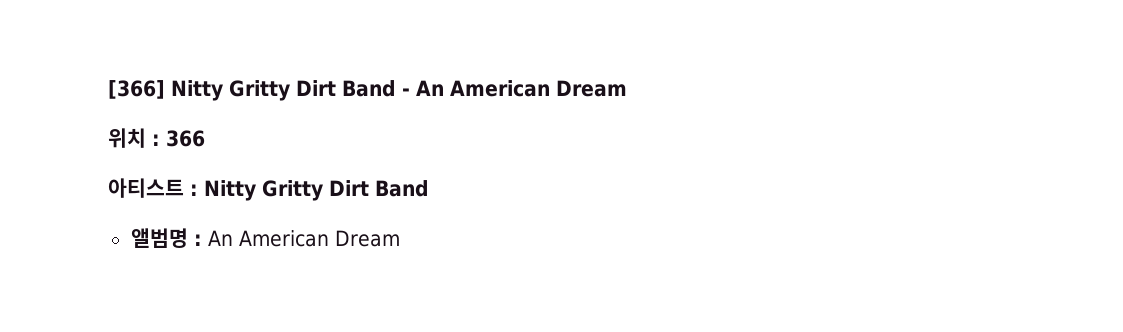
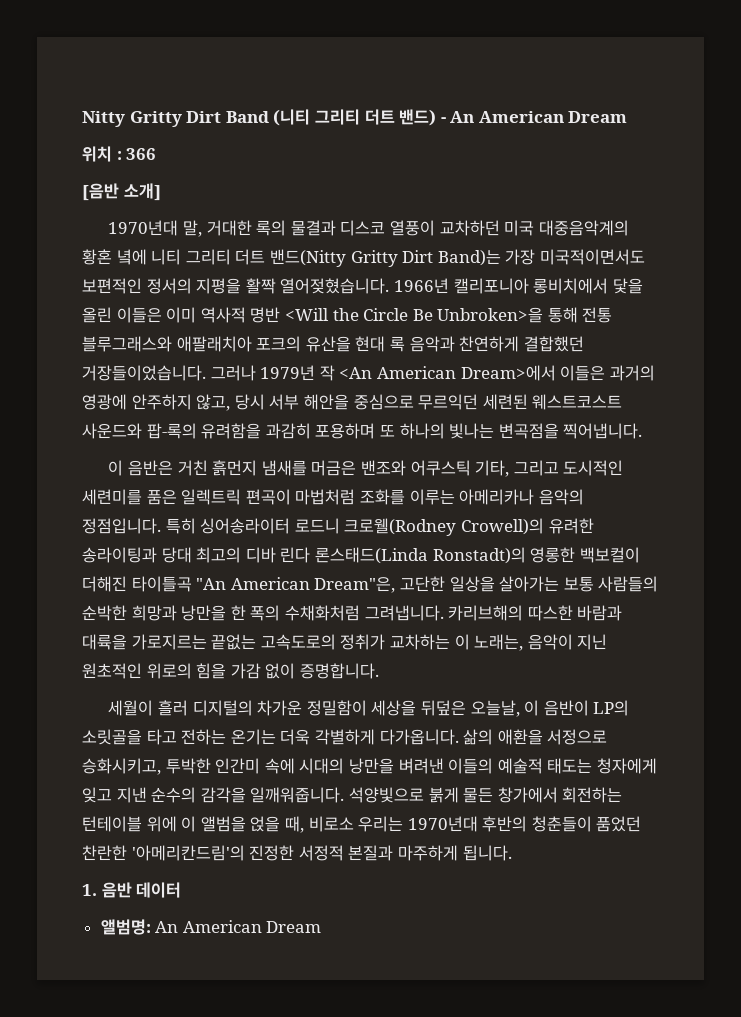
[108,80,396,101] [366] Nitty Gritty Dirt Band -> [82,109,437,127] Nitty Gritty Dirt Band (니티 그리티 더트 밴드)
[108,178,429,201] [130,228,202,248] 아티스트 : Nitty Gritty Dirt Band // 앨범명 : -> [82,183,161,201] [108,220,629,237] [82,249,645,267] [82,278,643,294] [82,307,613,323] [82,336,584,352] [82,365,655,381] [82,394,623,411] [82,423,643,439] [108,460,624,477] [82,489,584,505] [82,518,594,536] [82,547,640,564] [82,576,659,593] [82,605,623,621] [82,634,608,651] [82,663,379,679] [108,700,630,717] [82,729,608,745] [82,758,657,775] [82,787,623,803] [82,816,642,833] [82,845,512,861] [82,882,182,898] [100,919,151,935] [음반 소개] // 1970년대 말, 거대한 록의 물결과 디스코 열풍이 교차하던 미국 대중음악계의 황혼 녘에 니티 그리티 더트 밴드(Nitty Gritty Dirt Band)는 가장 미국적이면서도 보편적인 정서의 지평을 활짝 열어젖혔습니다. 1966년 캘리포니아 롱비치에서 닻을 올린 이들은 이미 역사적 명반 <Will the Circle Be Unbroken>을 통해 전통 블루그래스와 애팔래치아 포크의 유산을 현대 록 음악과 찬연하게 결합했던 거장들이었습니다. 그러나 1979년 작 <An American Dream>에서 이들은 과거의 영광에 안주하지 않고, 당시 서부 해안을 중심으로 무르익던 세련된 웨스트코스트 사운드와 팝-록의 유려함을 과감히 포용하며 또 하나의 빛나는 변곡점을 찍어냅니다. // 이 음반은 거친 흙먼지 냄새를 머금은 밴조와 어쿠스틱 기타, 그리고 도시적인 세련미를 품은 일렉트릭 편곡이 마법처럼 조화를 이루는 아메리카나 음악의 정점입니다. 특히 싱어송라이터 로드니 크로웰(Rodney Crowell)의 유려한 송라이팅과 당대 최고의 디바 린다 론스태드(Linda Ronstadt)의 영롱한 백보컬이 더해진 타이틀곡 "An American Dream"은, 고단한 일상을 살아가는 보통 사람들의 순박한 희망과 낭만을 한 폭의 수채화처럼 그려냅니다. 카리브해의 따스한 바람과 대륙을 가로지르는 끝없는 고속도로의 정취가 교차하는 이 노래는, 음악이 지닌 원초적인 위로의 힘을 가감 없이 증명합니다. // 세월이 흘러 디지털의 차가운 정밀함이 세상을 뒤덮은 오늘날, 이 음반이 LP의 소릿골을 타고 전하는 온기는 더욱 각별하게 다가옵니다. 삶의 애환을 서정으로 승화시키고, 투박한 인간미 속에 시대의 낭만을 벼려낸 이들의 예술적 태도는 청자에게 잊고 지낸 순수의 감각을 일깨워줍니다. 석양빛으로 붉게 물든 창가에서 회전하는 턴테이블 위에 이 앨범을 얹을 때, 비로소 우리는 1970년대 후반의 청춘들이 품었던 찬란한 '아메리칸드림'의 진정한 서정적 본질과 마주하게 됩니다. // 1. 음반 데이터 // 앨범명:

